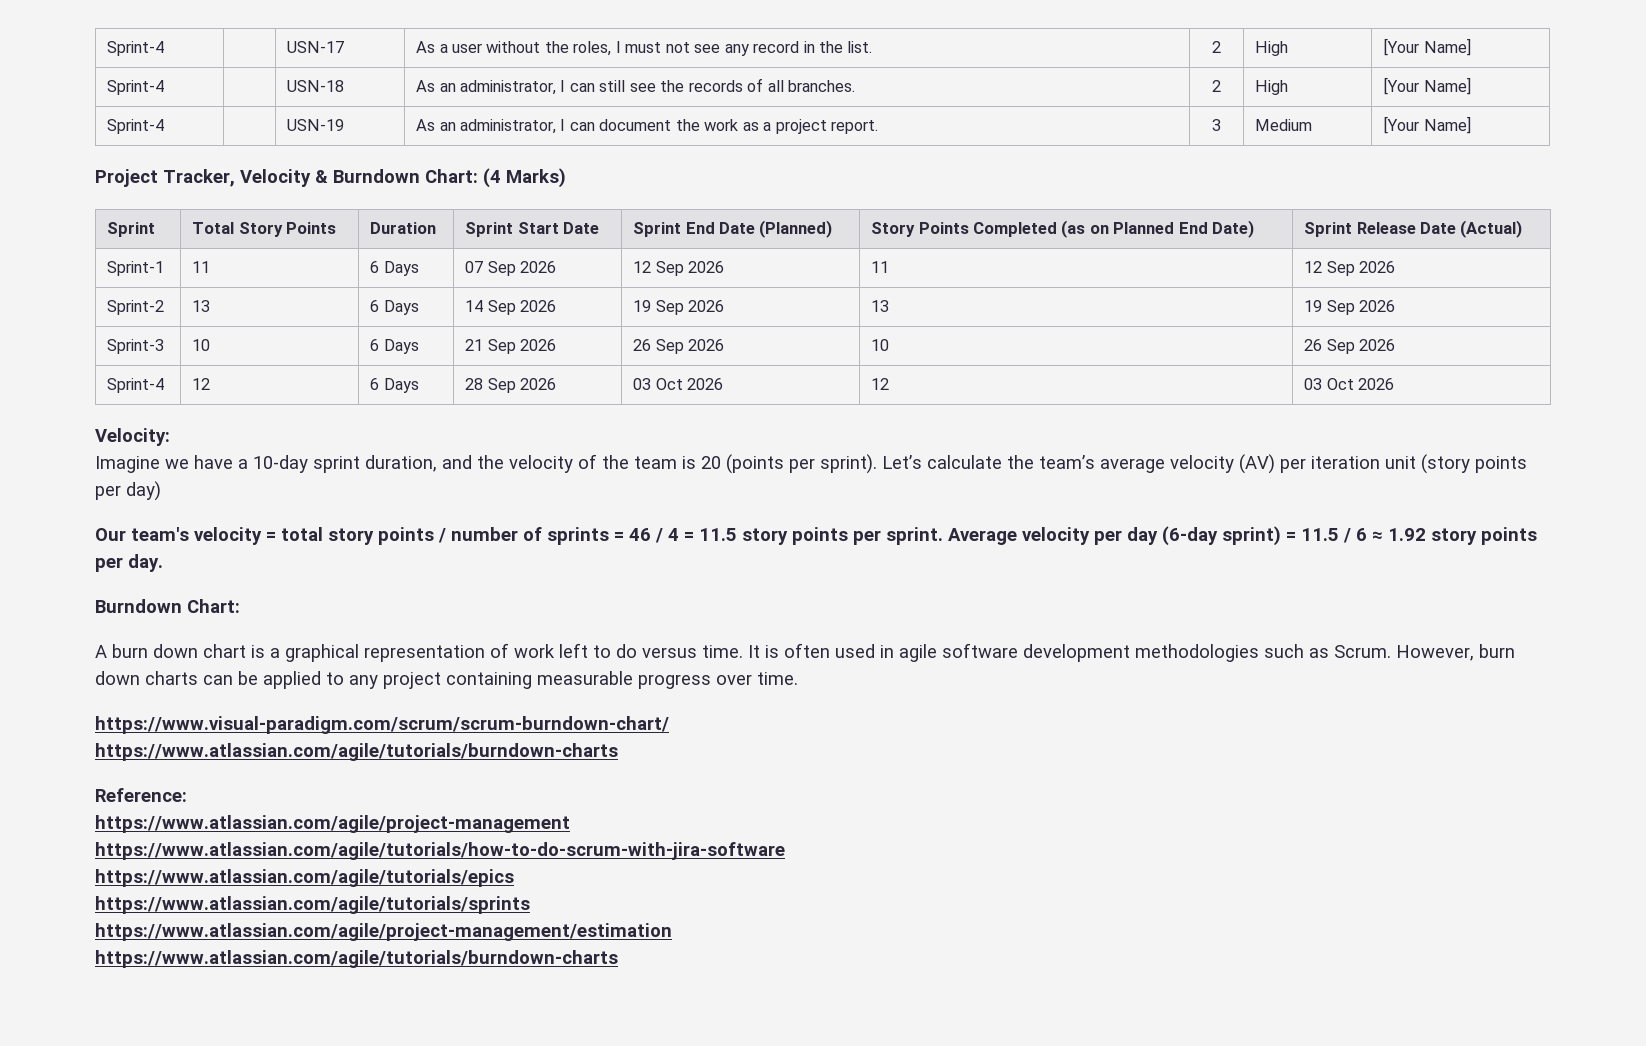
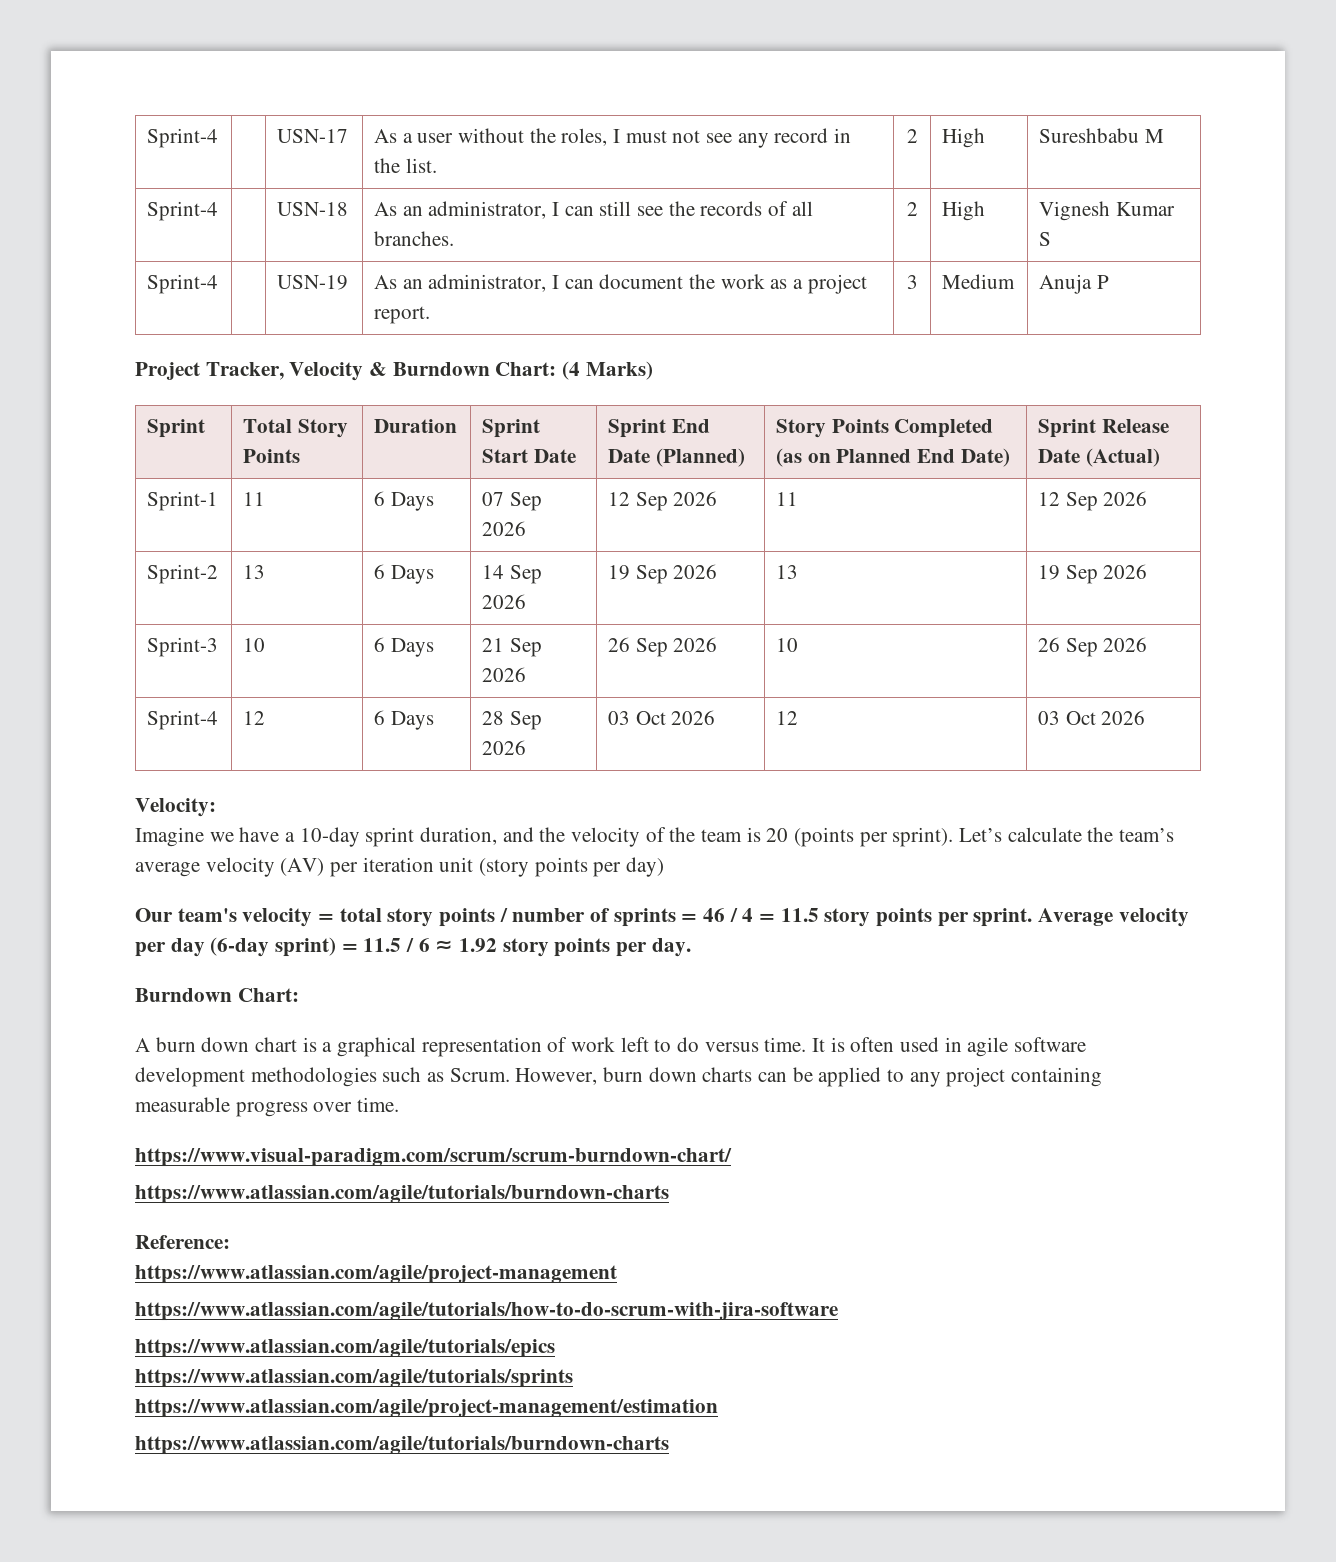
[1383,38,1471,56] [Your Name] -> [1039,128,1164,143] Sureshbabu M
[1383,77,1471,95] [Your Name] -> [1039,201,1175,221] [1039,232,1052,246] Vignesh Kumar S
[1383,116,1471,134] [Your Name] -> [1039,274,1109,294] Anuja P

